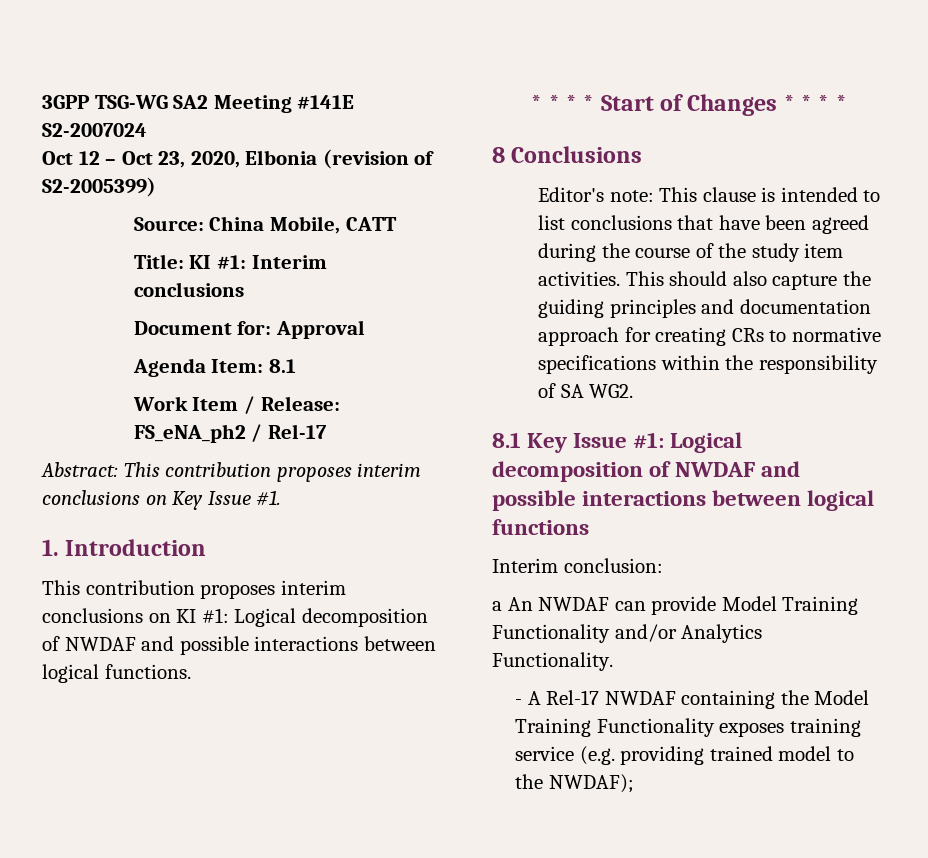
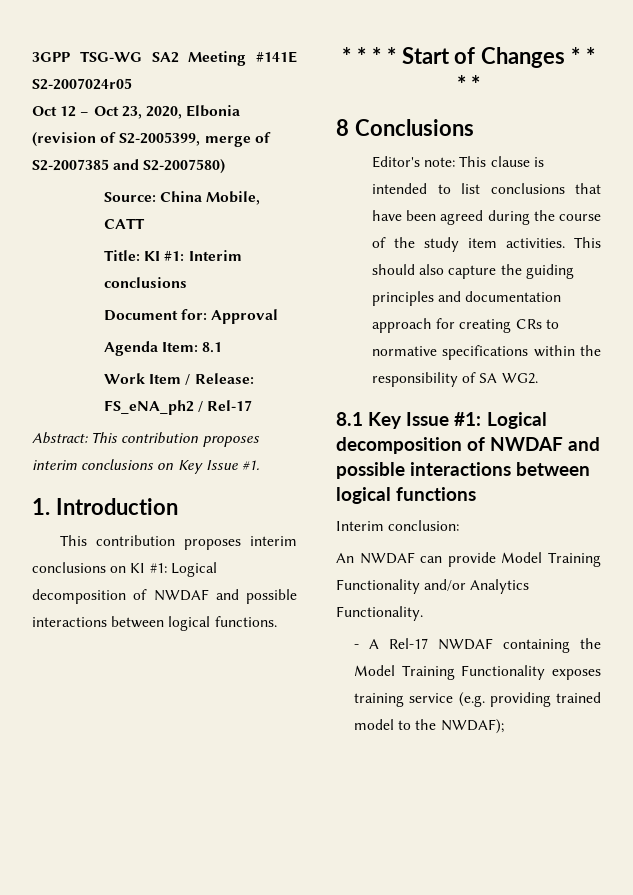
[42,123,147,137] S2-2007024 -> [32,78,132,90] S2-2007024r05
[42,177,156,197] S2-2005399) -> [119,132,271,147] [32,159,226,174] S2-2005399, merge of S2-2007385 and S2-2007580)
[492,601,502,611] a -> (460, 525) none

